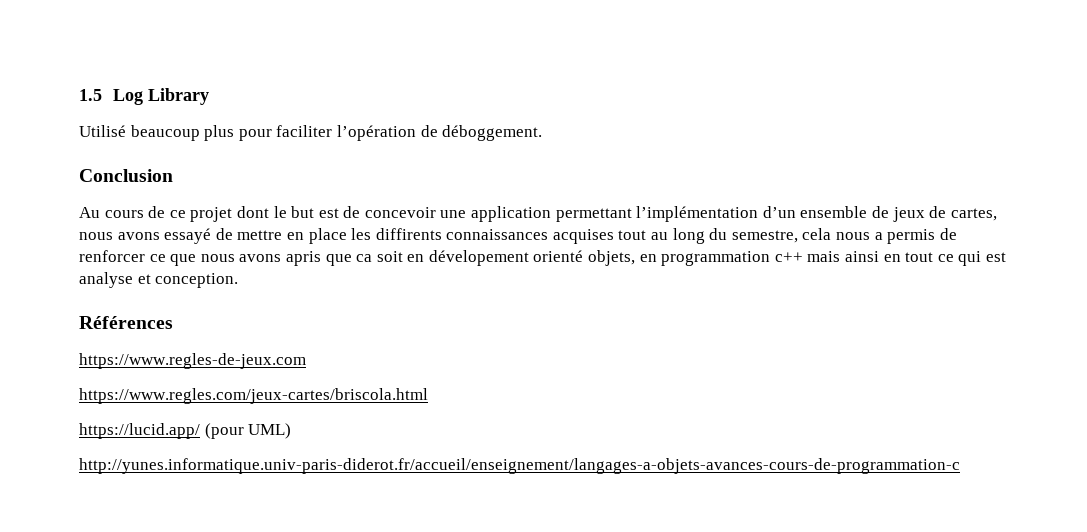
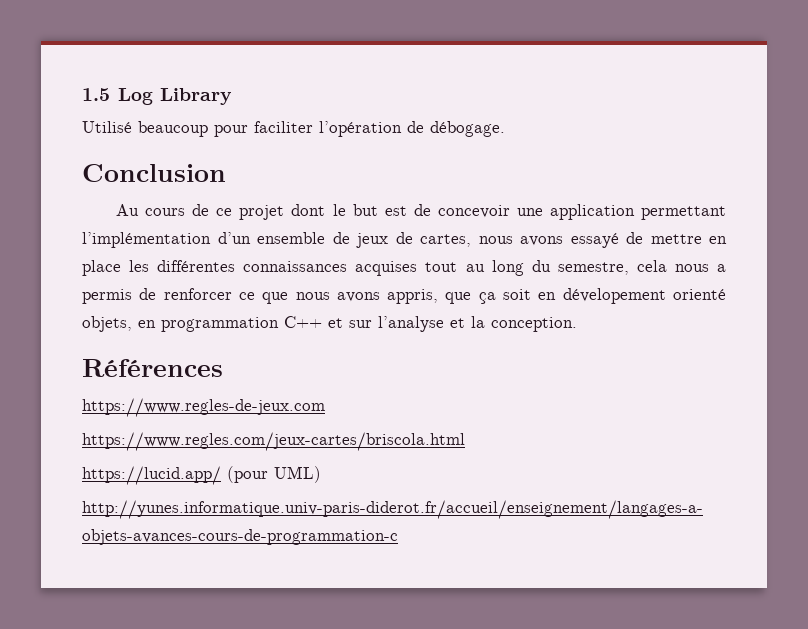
[204,125,235,141] plus -> (208, 129) none
[442,125,543,141] déboggement. -> [430,121,505,137] débogage.
[375,228,442,240] diffirents -> [157,260,236,272] différentes
[285,251,373,266] apris que ca -> [387,289,496,304] appris, que ça
[774,251,1006,266] [79,272,151,288] c++ mais ainsi en tout ce qui est analyse et -> [284,316,485,332] C++ et sur l’analyse et la

